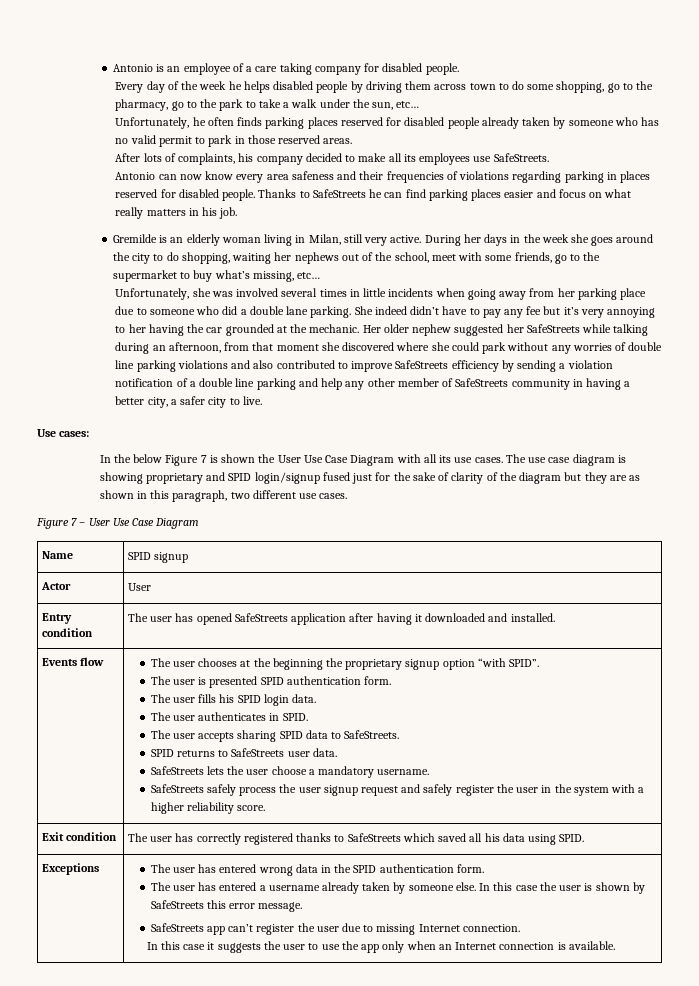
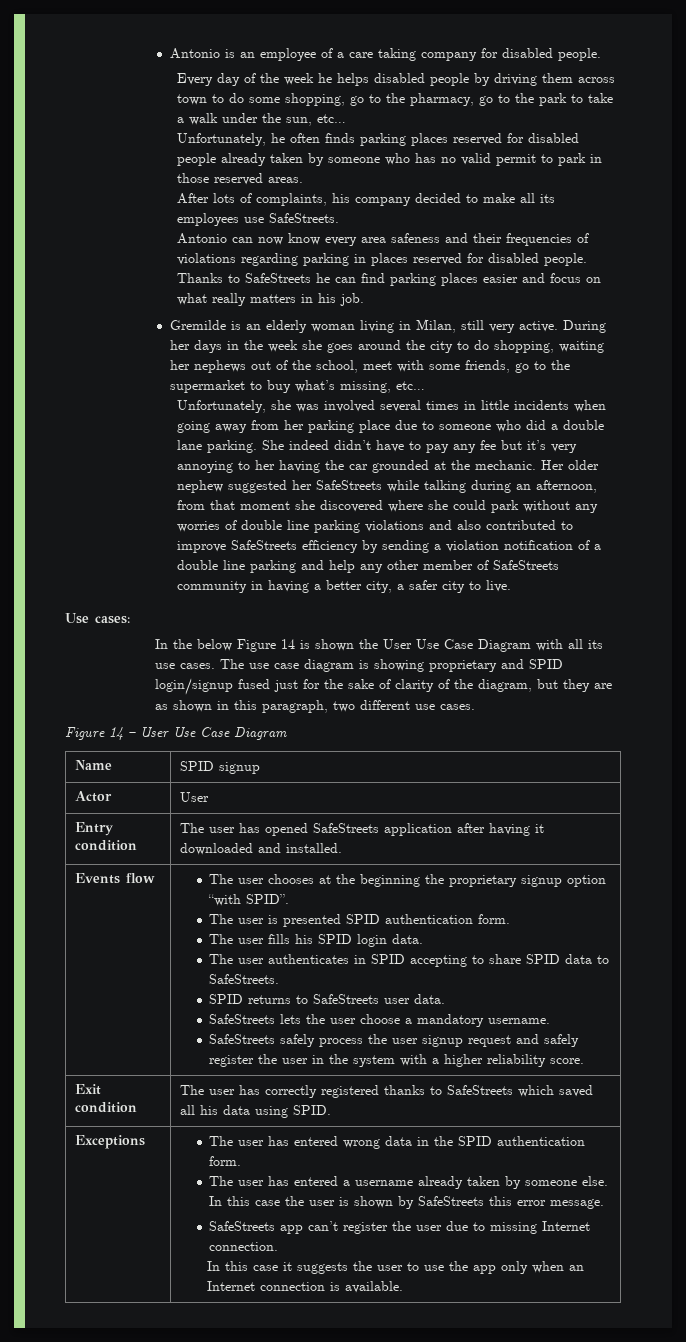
[200,455,207,463] 7 -> [280,639,295,649] 14
[519,472,562,484] diagram -> [477,679,532,692] diagram,
[71,518,78,526] 7 -> [109,727,123,740] 14
[282,713,308,721] [150,730,277,742] SPID. // The user accepts sharing -> [371,954,522,967] SPID accepting to share

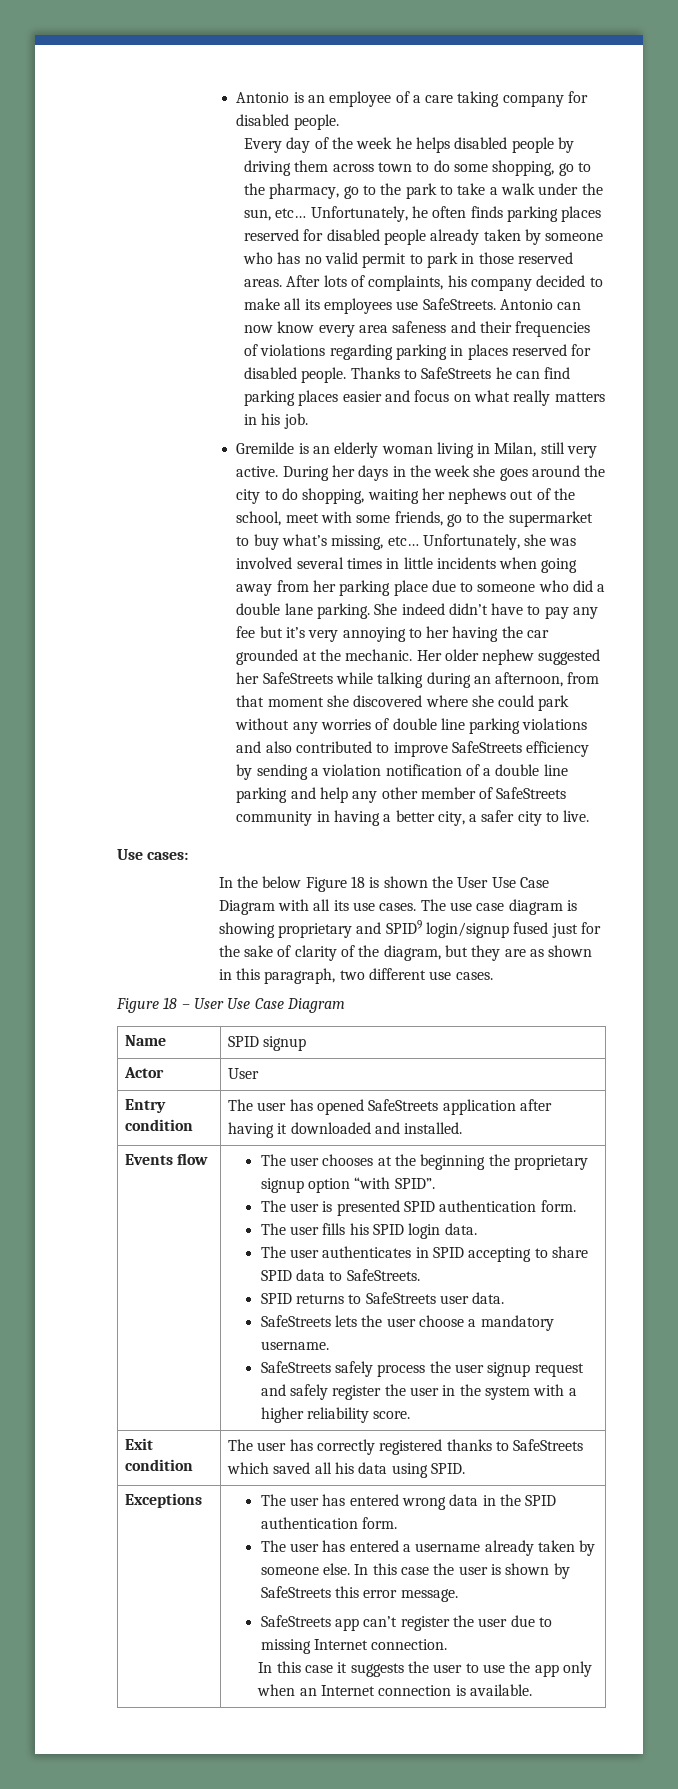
(346, 118) // -> (307, 213) none
(303, 180) // -> (283, 283) none
(339, 218) // -> (496, 304) none
(425, 385) // -> (419, 541) none
[280,639,295,649] 14 -> [350,876,365,888] 18
[528,659,563,669] SPID -> [385,920,422,934] SPID9
[109,727,123,740] 14 -> [163,997,178,1009] 18

